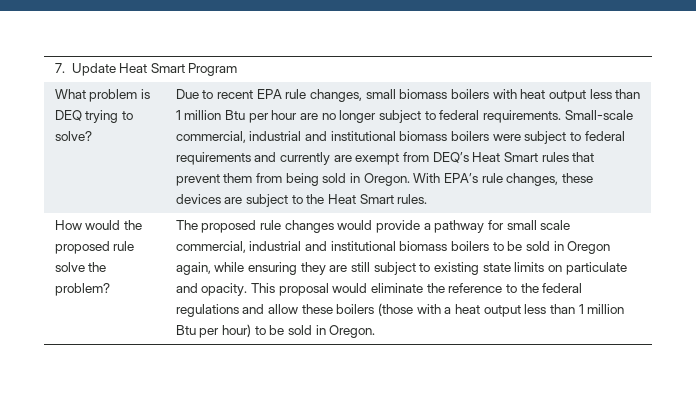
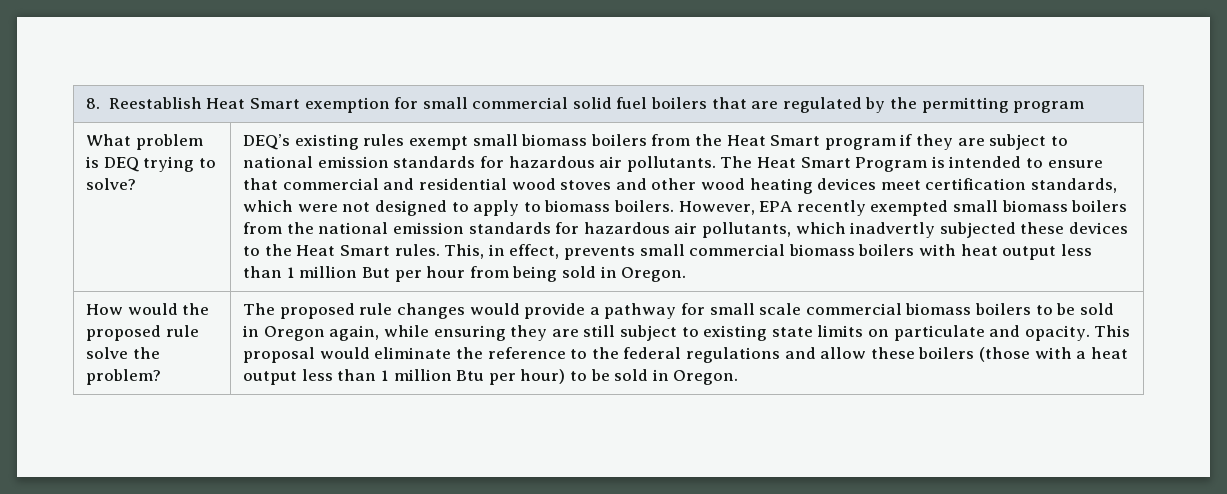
[54,63,238,76] 7. Update Heat Smart Program -> [86,97,1085,113] 8. Reestablish Heat Smart exemption for small commercial solid fuel boilers that are regulated by the permitting program
[175,89,396,102] Due to recent EPA rule changes, small -> [243,134,1068,150] [243,156,1103,172] [243,178,1117,194] [243,200,1128,216] [243,222,1128,238] [243,244,786,260] DEQ’s existing rules exempt small biomass boilers from the Heat Smart program if they are subject to national emission standards for hazardous air pollutants. The Heat Smart Program is intended to ensure that commercial and residential wood stoves and other wood heating devices meet certification standards, which were not designed to apply to biomass boilers. However, EPA recently exempted small biomass boilers from the national emission standards for hazardous air pollutants, which inadvertly subjected these devices to the Heat Smart rules. This, in effect, prevents small commercial
[225,110,246,120] Btu -> [362,267,391,278] But
[299,110,633,123] [175,131,625,144] [175,152,595,165] [175,173,253,186] are no longer subject to federal requirements. Small-scale commercial, industrial and institutional biomass boilers were subject to federal requirements and currently are exempt from DEQ’s Heat Smart rules that prevent them -> (466, 272) none
[413,173,593,186] [175,194,428,207] With EPA’s rule changes, these devices are subject to the Heat Smart rules. -> (687, 274) none
[175,241,396,253] commercial, industrial and institutional -> [805,303,902,315] commercial

